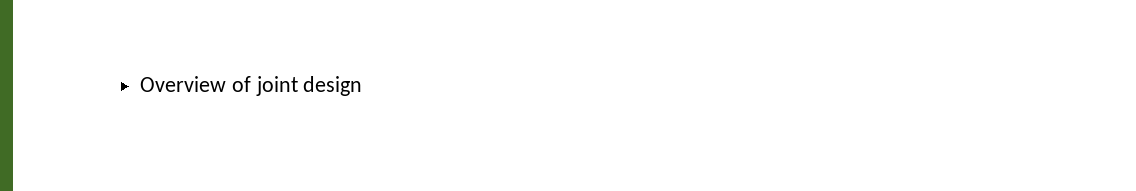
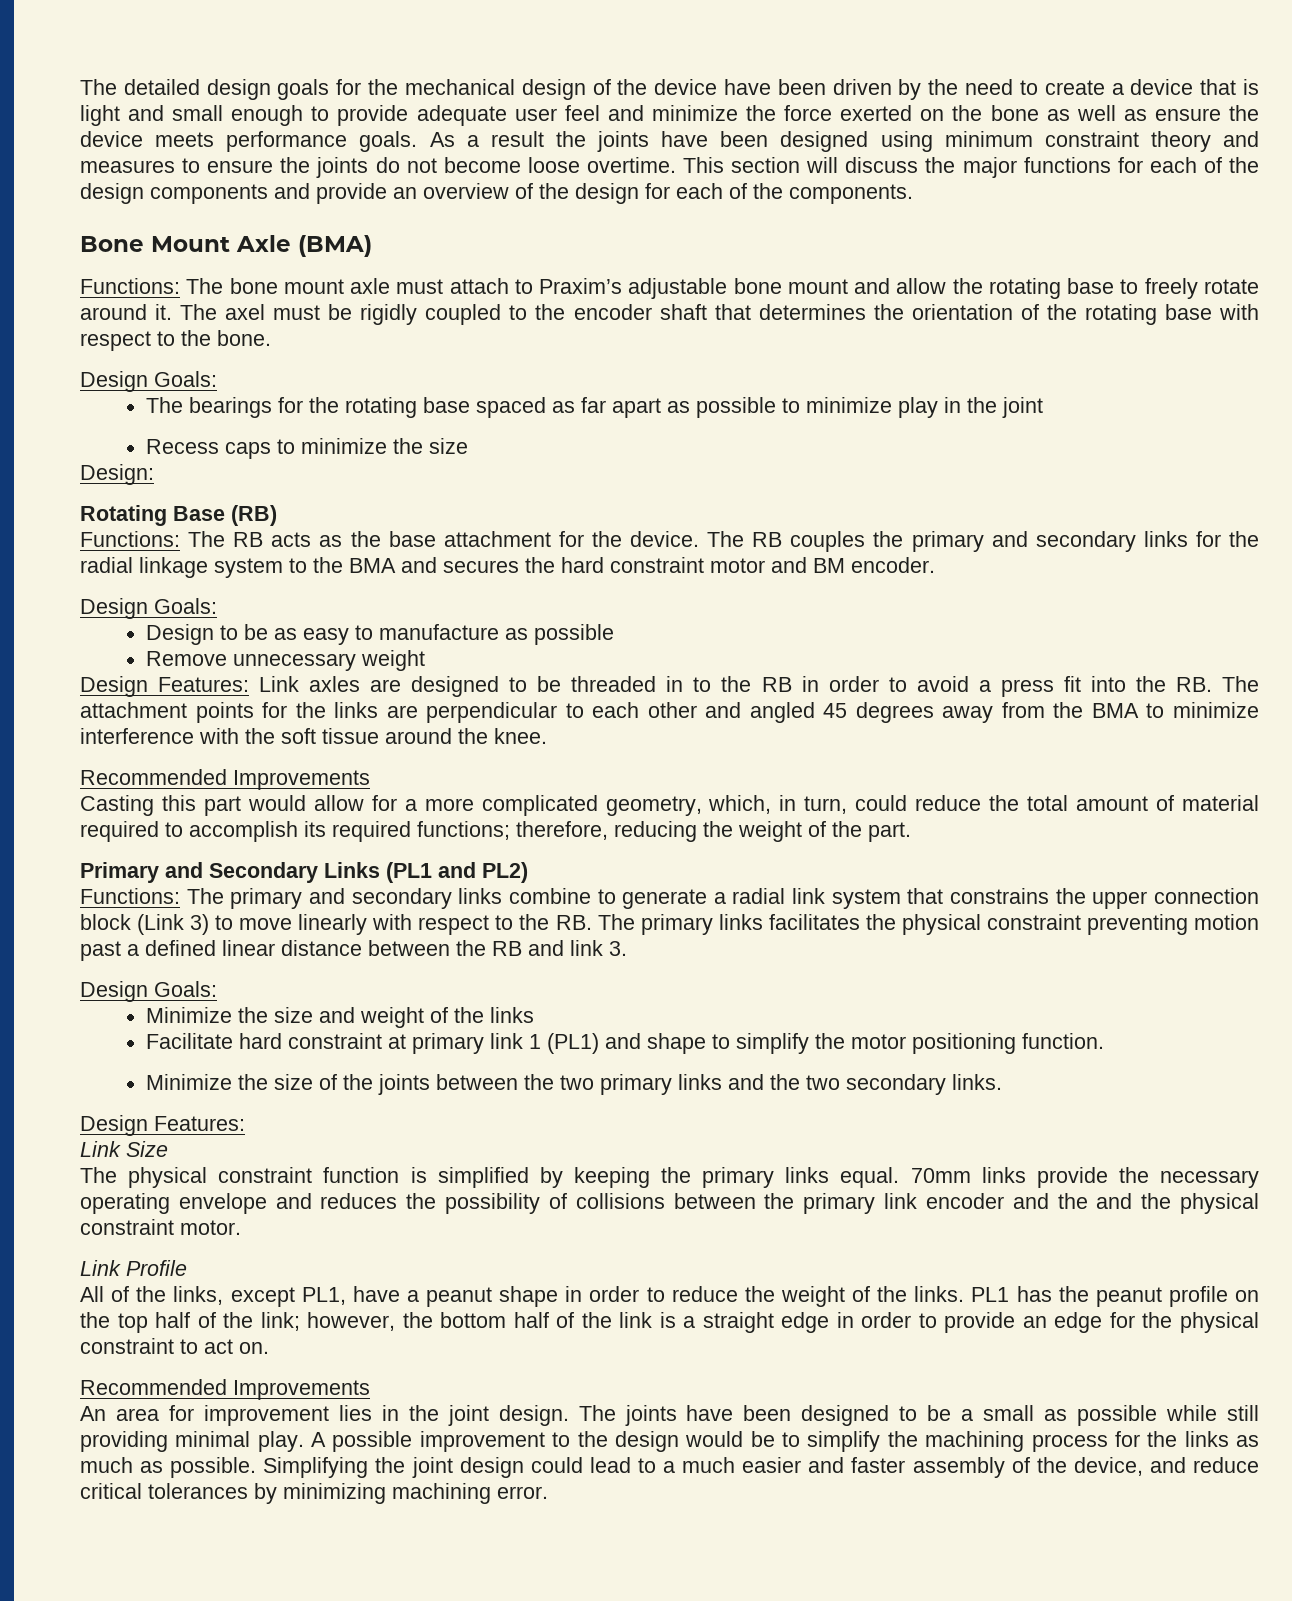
[139,76,363,96] Overview of joint design -> [80,79,1260,100] [80,105,1259,126] [80,131,1259,152] [80,157,1259,178] [80,183,913,204] [80,235,372,257] [80,278,1260,299] [80,304,1259,325] [80,330,271,351] [80,371,217,392] [145,397,1043,418] [145,438,468,459] [80,464,154,485] [80,505,277,526] [80,531,1259,552] [80,557,935,578] [80,598,217,619] [145,624,614,645] [145,650,425,671] [80,676,1260,697] [80,702,1259,723] [80,728,547,744] [80,769,370,790] [80,795,1259,816] [80,821,911,842] [80,862,528,883] [80,888,1259,909] [80,914,1259,935] [80,940,627,961] [80,981,217,1002] [145,1007,534,1028] [145,1033,1104,1054] [145,1074,1002,1095] [80,1115,245,1136] [80,1141,168,1157] [80,1167,1259,1188] [80,1193,1260,1214] [80,1219,241,1235] [80,1260,187,1276] [80,1286,1259,1307] [80,1312,1259,1333] [80,1338,269,1354] [80,1379,370,1400] [80,1405,1260,1426] [80,1431,1260,1452] [80,1457,1259,1478] [80,1483,548,1504] The detailed design goals for the mechanical design of the device have been driven by the need to create a device that is light and small enough to provide adequate user feel and minimize the force exerted on the bone as well as ensure the device meets performance goals. As a result the joints have been designed using minimum constraint theory and measures to ensure the joints do not become loose overtime. This section will discuss the major functions for each of the design components and provide an overview of the design for each of the components. // Bone Mount Axle (BMA) // Functions: The bone mount axle must attach to Praxim’s adjustable bone mount and allow the rotating base to freely rotate around it. The axel must be rigidly coupled to the encoder shaft that determines the orientation of the rotating base with respect to the bone. // Design Goals: // The bearings for the rotating base spaced as far apart as possible to minimize play in the joint // Recess caps to minimize the size // Design: // Rotating Base (RB) // Functions: The RB acts as the base attachment for the device. The RB couples the primary and secondary links for the radial linkage system to the BMA and secures the hard constraint motor and BM encoder. // Design Goals: // Design to be as easy to manufacture as possible // Remove unnecessary weight // Design Features: Link axles are designed to be threaded in to the RB in order to avoid a press fit into the RB. The attachment points for the links are perpendicular to each other and angled 45 degrees away from the BMA to minimize interference with the soft tissue around the knee. // Recommended Improvements // Casting this part would allow for a more complicated geometry, which, in turn, could reduce the total amount of material required to accomplish its required functions; therefore, reducing the weight of the part. // Primary and Secondary Links (PL1 and PL2) // Functions: The primary and secondary links combine to generate a radial link system that constrains the upper connection block (Link 3) to move linearly with respect to the RB. The primary links facilitates the physical constraint preventing motion past a defined linear distance between the RB and link 3. // Design Goals: // Minimize the size and weight of the links // Facilitate hard constraint at primary link 1 (PL1) and shape to simplify the motor positioning function. // Minimize the size of the joints between the two primary links and the two secondary links. // Design Features: // Link Size // The physical constraint function is simplified by keeping the primary links equal. 70mm links provide the necessary operating envelope and reduces the possibility of collisions between the primary link encoder and the and the physical constraint motor. // Link Profile // All of the links, except PL1, have a peanut shape in order to reduce the weight of the links. PL1 has the peanut profile on the top half of the link; however, the bottom half of the link is a straight edge in order to provide an edge for the physical constraint to act on. // Recommended Improvements // An area for improvement lies in the joint design. The joints have been designed to be a small as possible while still providing minimal play. A possible improvement to the design would be to simplify the machining process for the links as much as possible. Simplifying the joint design could lead to a much easier and faster assembly of the device, and reduce critical tolerances by minimizing machining error.

